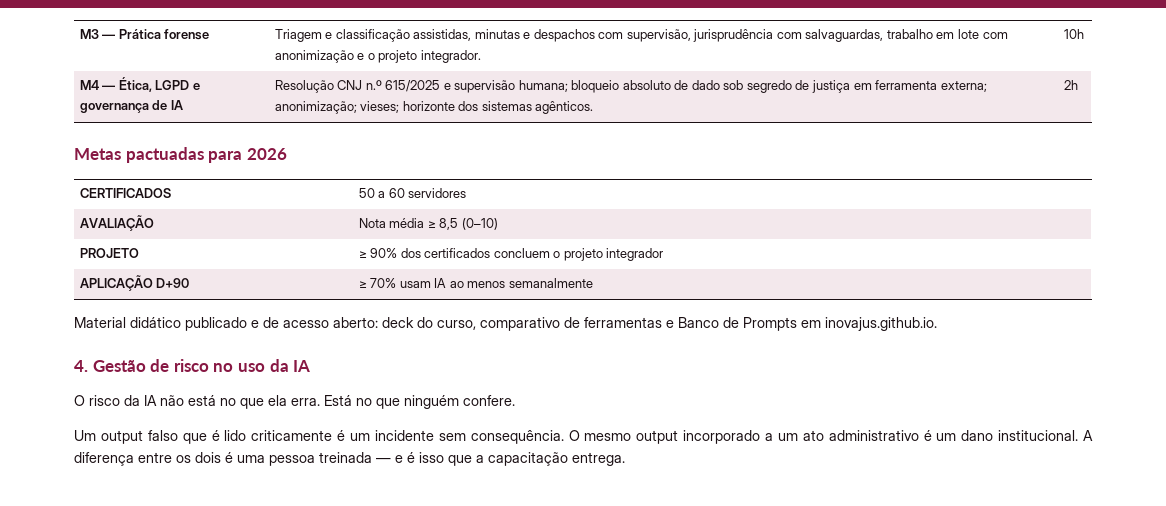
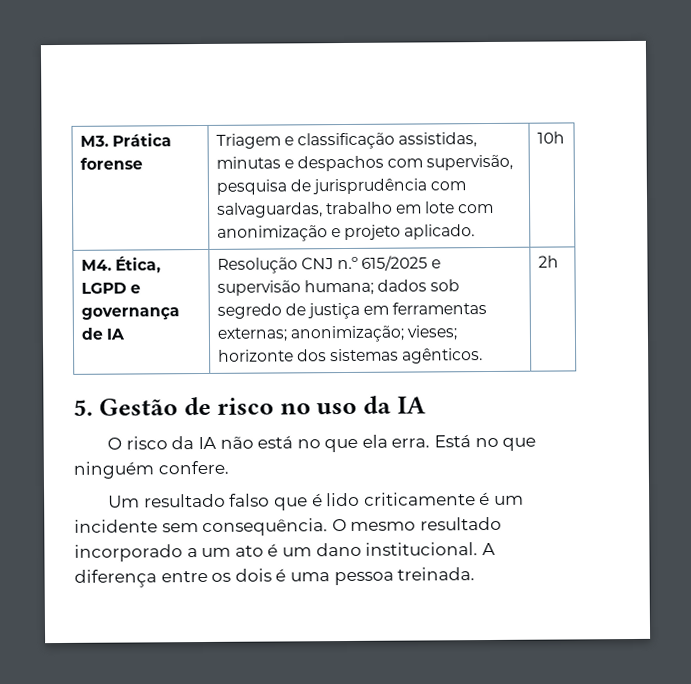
[79,29,116,39] M3 — -> [79,135,109,147] M3.
(691, 35) none -> [215,179,311,195] pesquisa de
[367,50,481,63] o projeto integrador. -> [343,224,476,241] projeto aplicado.
[79,80,116,90] M4 — -> [80,259,112,271] M4.
[571,80,720,93] bloqueio absoluto de dado -> [376,279,427,292] dados
[875,80,987,92] ferramenta externa; -> [392,302,488,315] [216,327,287,342] ferramentas externas;
[74,147,287,163] [79,188,171,198] [358,188,467,198] [79,215,154,231] [358,218,498,230] [79,248,139,258] [358,248,664,261] [79,275,190,291] [358,278,593,288] [74,317,937,331] [74,360,88,372] Metas pactuadas para 2026 // CERTIFICADOS | 50 a 60 servidores // AVALIAÇÃO | Nota média ≥ 8,5 (0–10) // PROJETO | ≥ 90% dos certificados concluem o projeto integrador // APLICAÇÃO D+90 | ≥ 70% usam IA ao menos semanalmente // Material didático publicado e de acesso aberto: deck do curso, comparativo de ferramentas e Banco de Prompts em inovajus.github.io. // 4. -> [73,399,93,416] 5.
[100,430,143,444] output -> [143,493,226,508] resultado
[636,430,679,444] output -> [419,516,502,531] resultado
[828,430,919,441] administrativo -> (264, 551) none
[319,452,625,466] treinada — e é isso que a capacitação entrega. -> [397,567,476,581] treinada.

